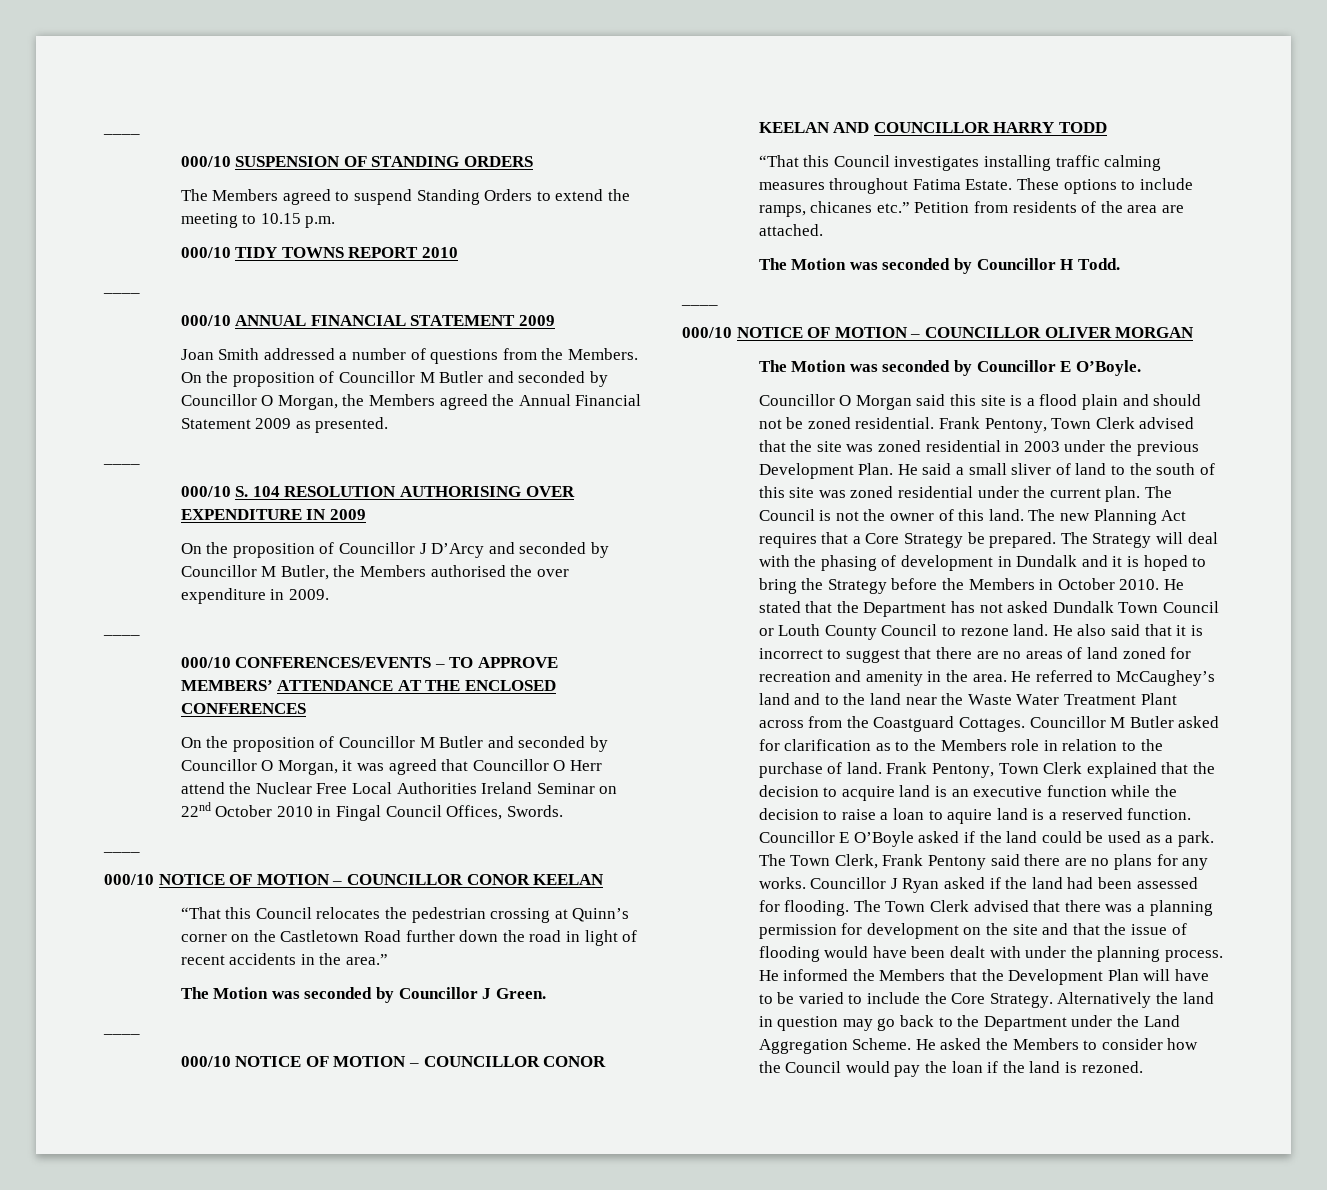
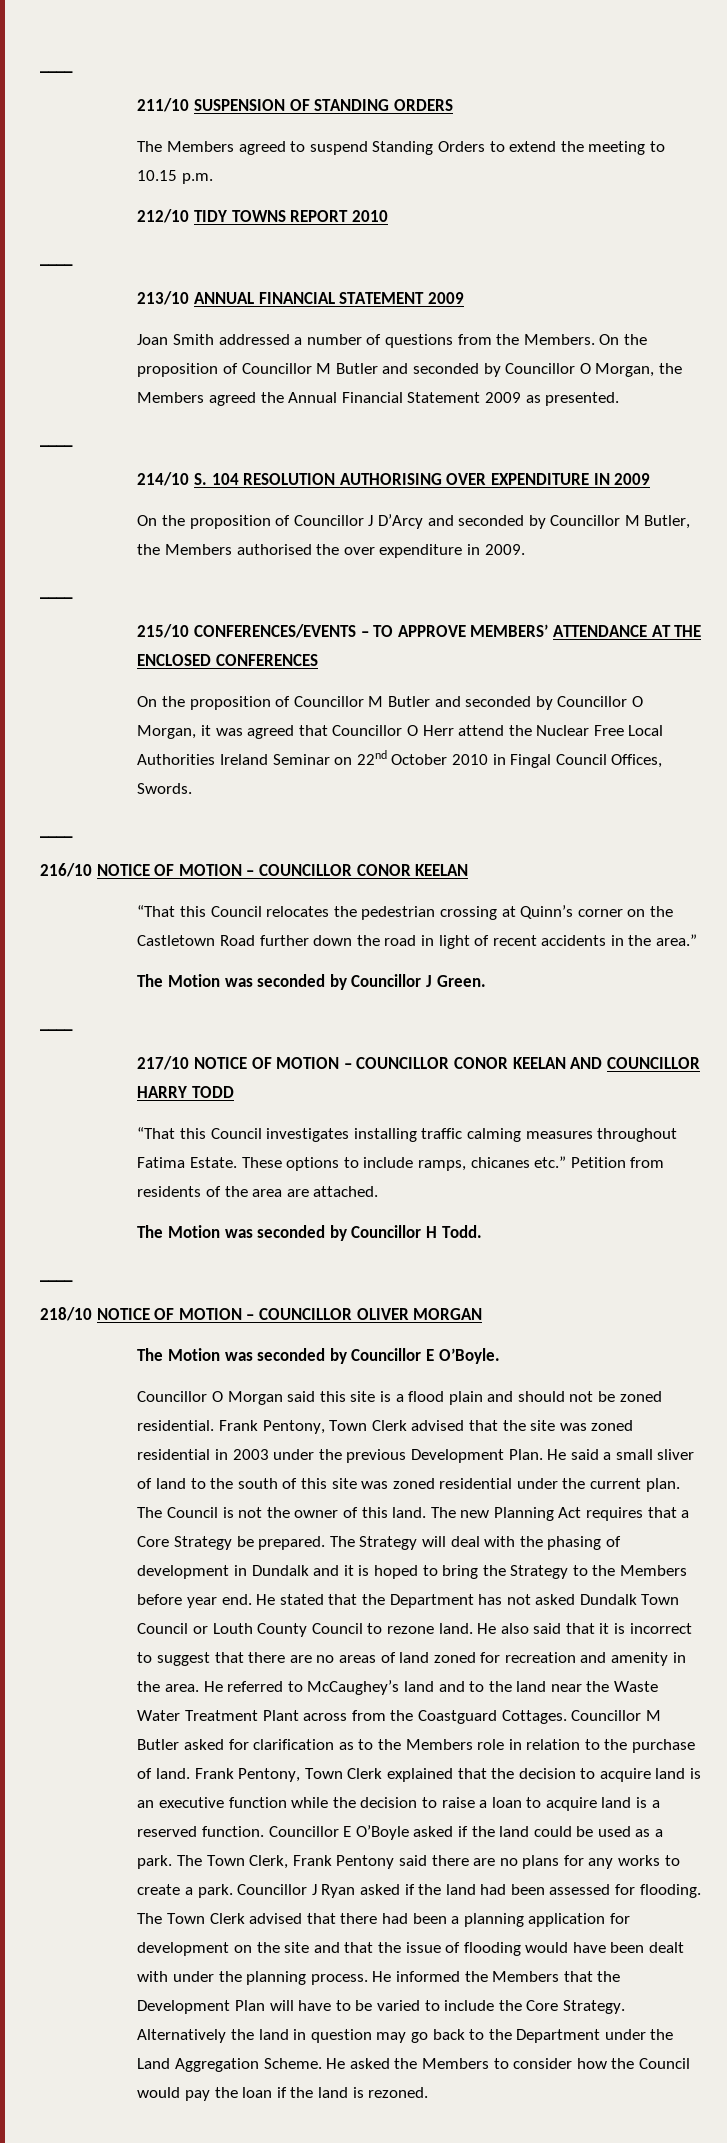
[103,133,140,135] [180,156,231,167] ____ // 000/10 -> [40,70,73,73] [137,98,190,112] ____ // 211/10
[180,247,231,258] 000/10 -> [137,209,190,223] 212/10
[180,315,231,326] 000/10 -> [137,291,190,305] 213/10
[180,486,231,497] 000/10 -> [137,472,190,486] 214/10
[180,657,231,668] 000/10 -> [137,624,190,638] 215/10
[104,874,154,885] 000/10 -> [40,863,92,877] 216/10
[180,1056,231,1067] 000/10 -> [137,1056,190,1070] 217/10
[682,327,732,338] 000/10 -> [40,1307,92,1321] 218/10
[891,578,1160,590] before the Members in October 2010. -> [572,1565,688,1576] [137,1594,252,1608] to the Members before year end.
[947,809,993,824] aquire -> [545,1797,597,1811] acquire
[758,877,806,889] works. -> [618,1855,680,1866] [137,1884,233,1898] works to create a park.
[1105,904,1133,912] was -> [381,1913,447,1924] had been
[758,924,837,939] permission -> [528,1913,606,1927] application

